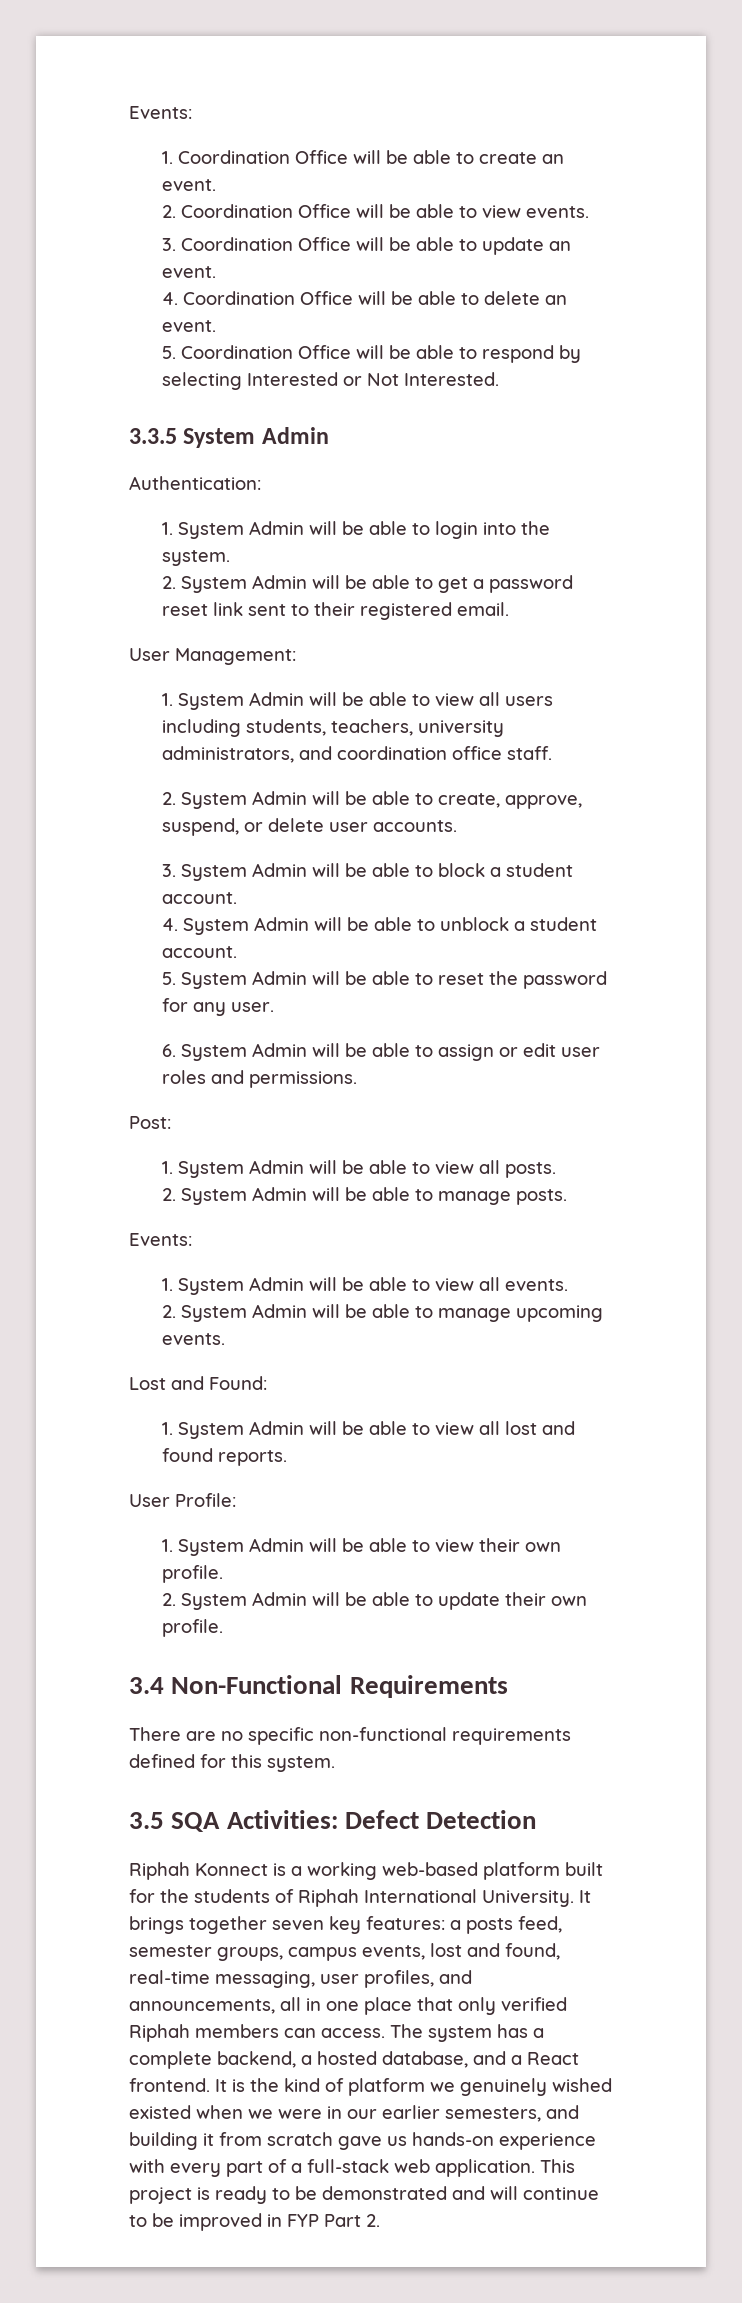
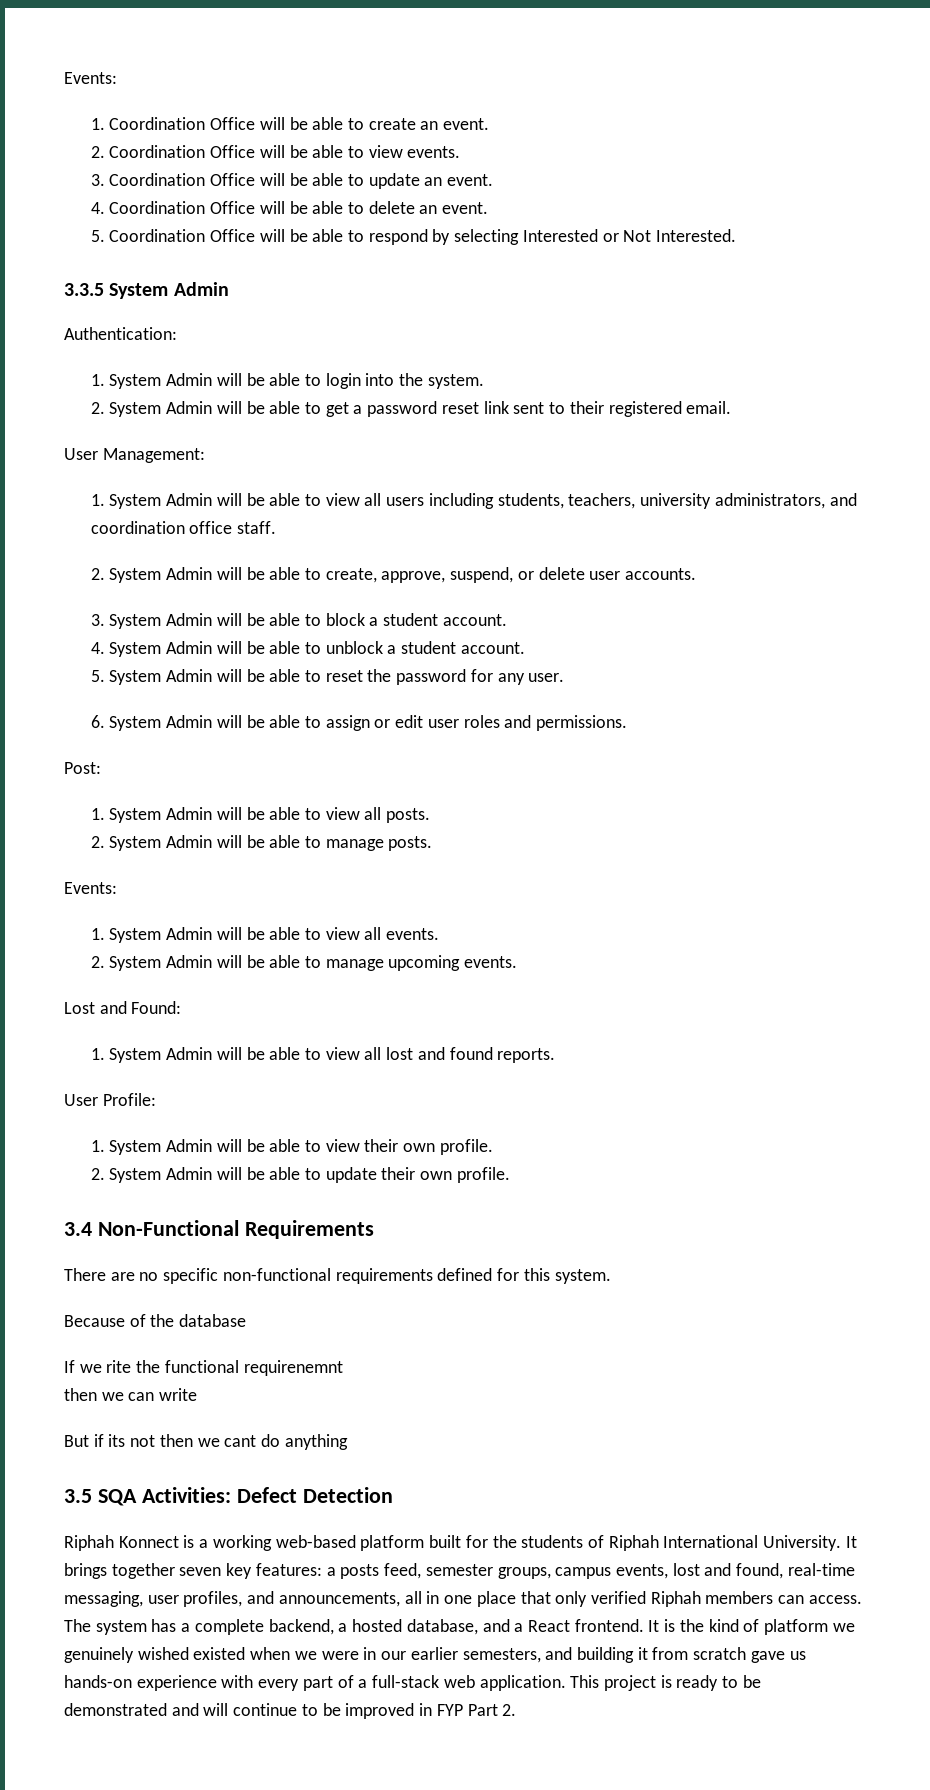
(335, 1764) none -> [64,1314,247,1327] [64,1360,343,1376] [64,1388,198,1401] [64,1434,348,1450] // Because of the database // If we rite the functional requirenemnt // then we can write // But if its not then we cant do anything

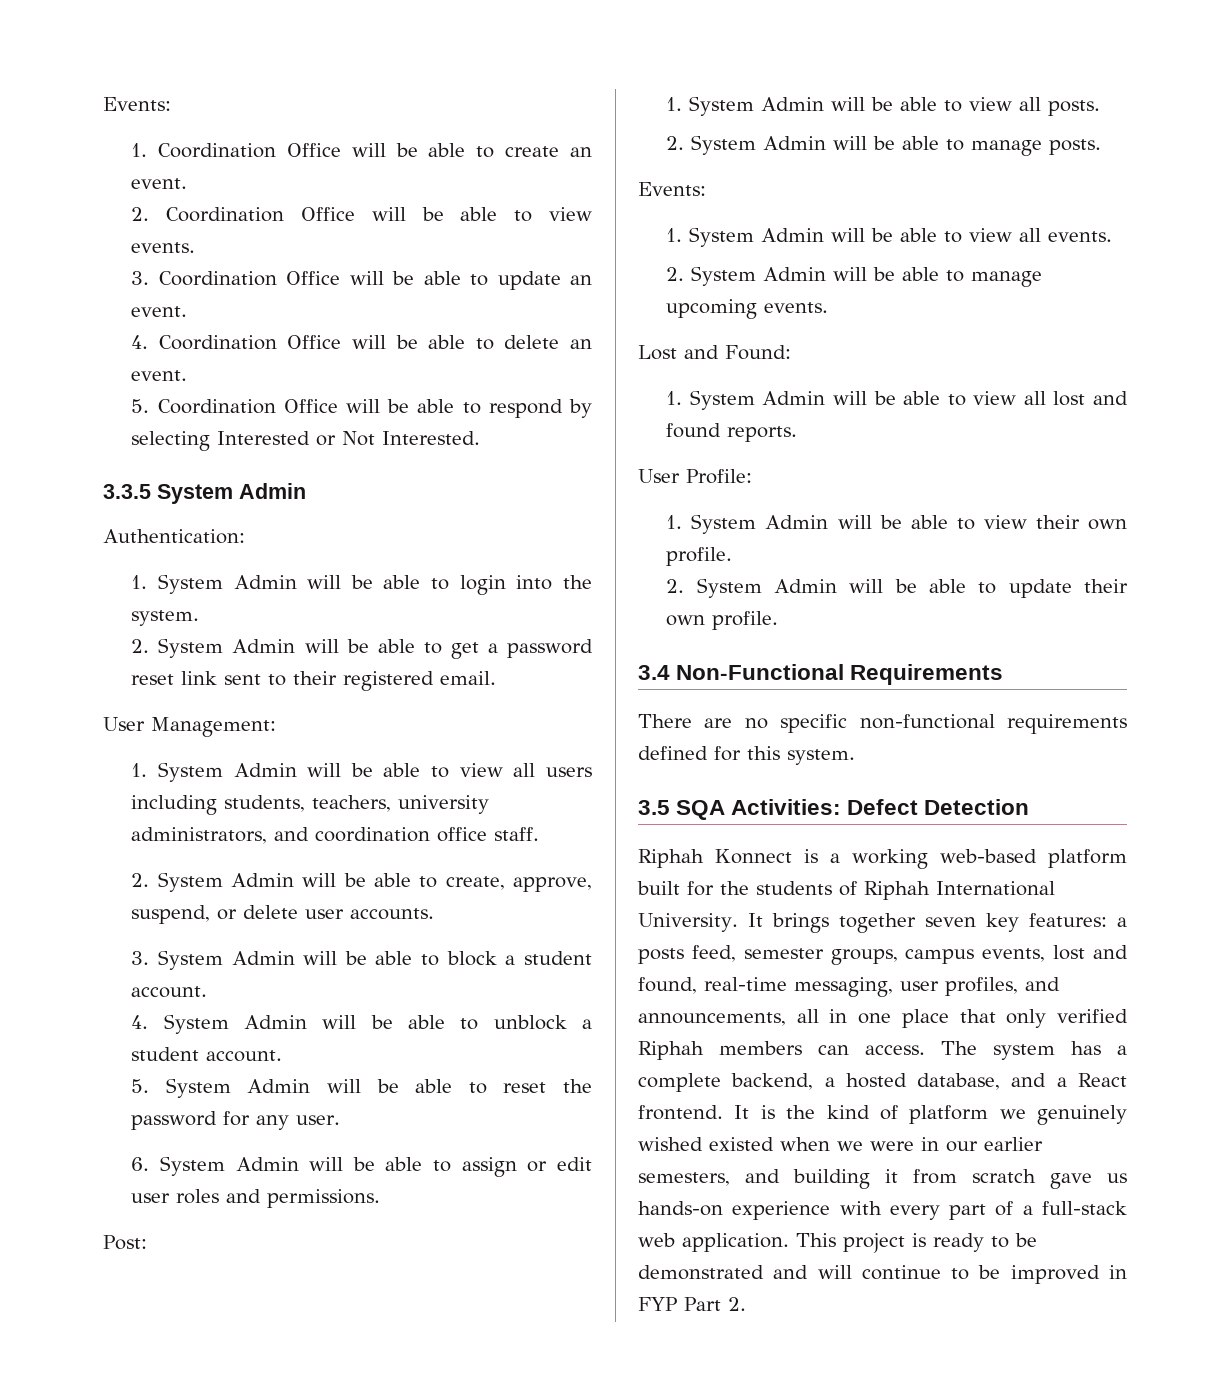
[64,1314,247,1327] [64,1360,343,1376] [64,1388,198,1401] [64,1434,348,1450] // Because of the database // If we rite the functional requirenemnt // then we can write // But if its not then we cant do anything -> (855, 757) none

